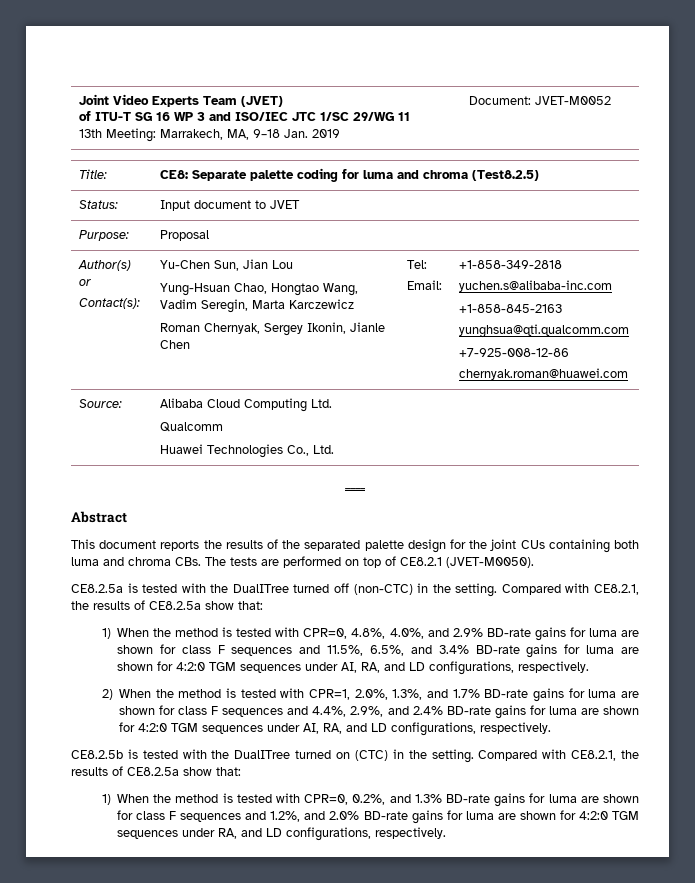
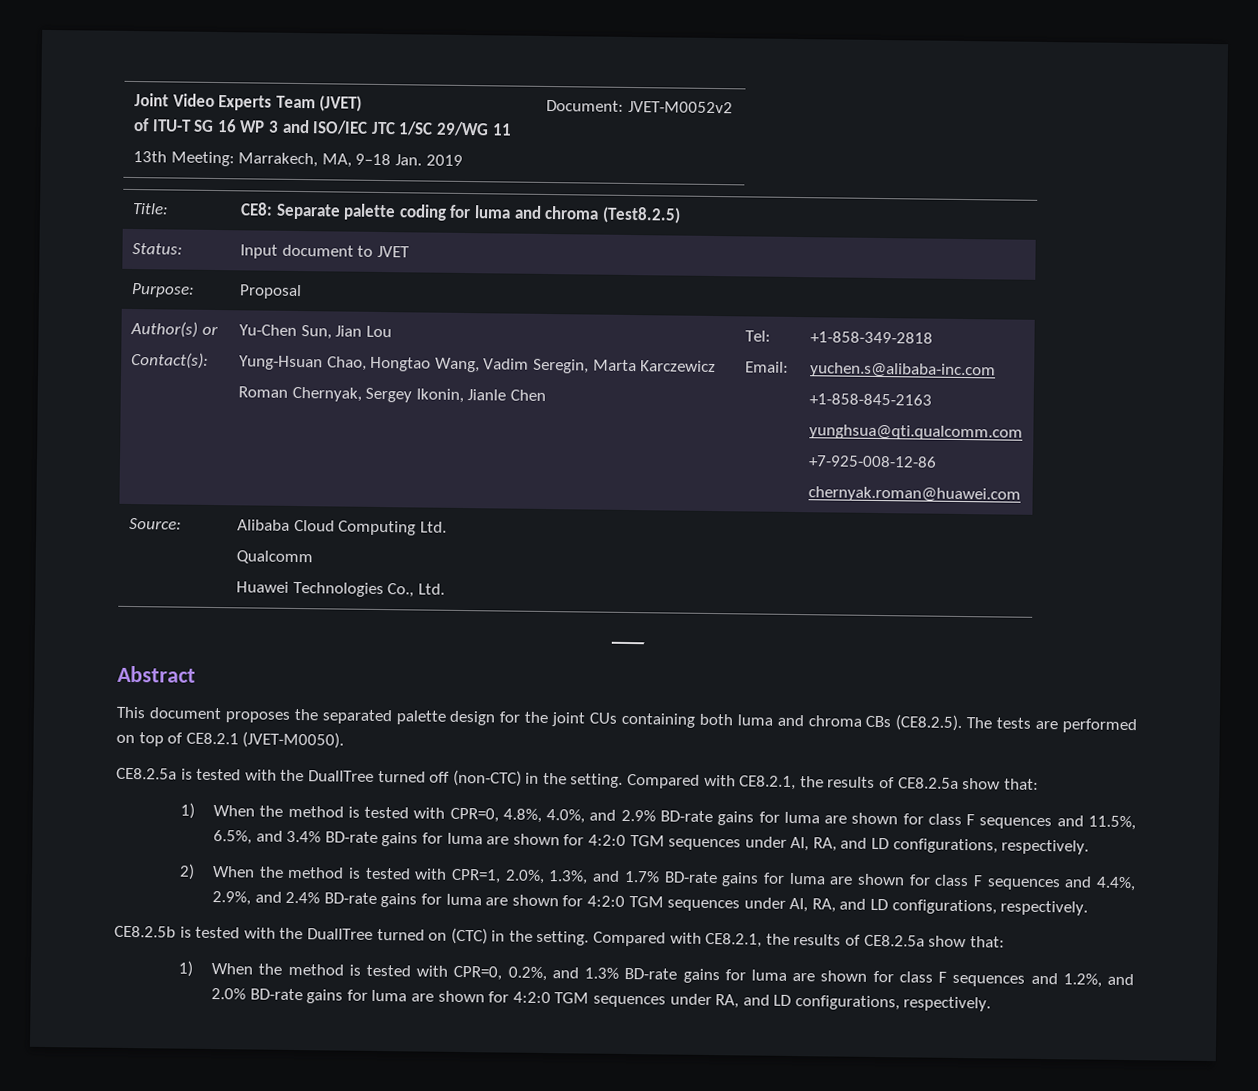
[534,96,611,105] JVET-M0052 -> [627,100,733,114] JVET-M0052v2
[160,539,278,551] reports the results of -> [224,711,290,723] proposes
[175,557,201,566] CBs. -> [865,714,963,732] CBs (CE8.2.5).

